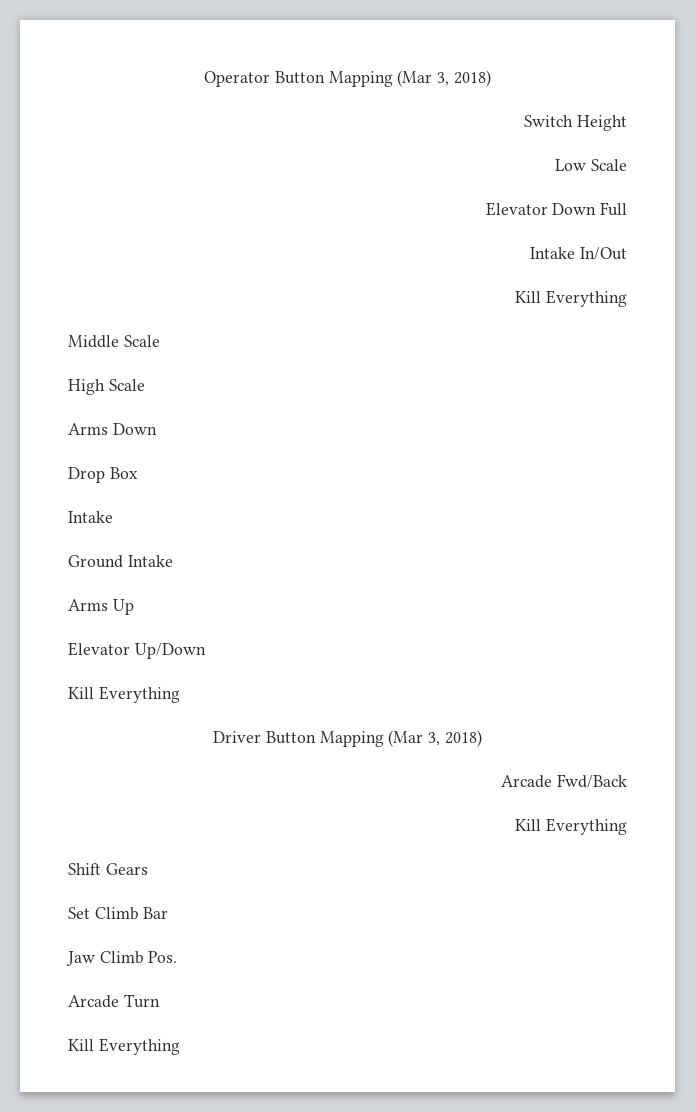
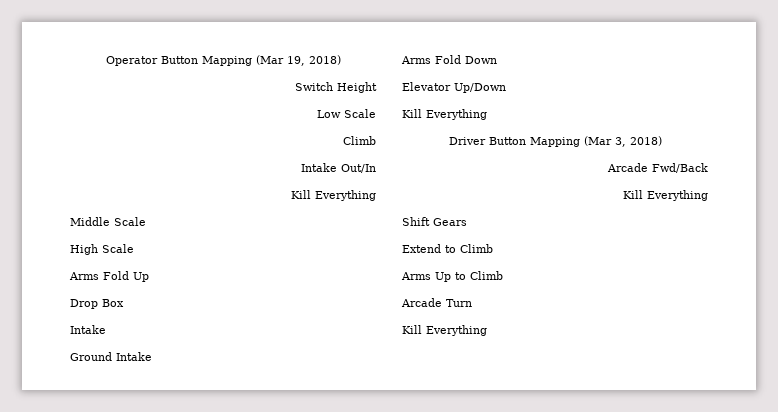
[437,72,450,86] 3, -> [286,56,305,66] 19,
[485,202,628,216] [530,247,627,260] Elevator Down Full // Intake In/Out -> [343,136,376,145] [301,163,376,173] Climb // Intake Out/In
[112,423,157,435] Down -> [103,271,149,282] Fold Up
[112,599,134,615] Up -> [435,55,497,64] Fold Down
[68,907,169,920] [66,951,178,966] Set Climb Bar // Jaw Climb Pos. -> [402,244,493,253] [401,271,503,282] Extend to Climb // Arms Up to Climb

